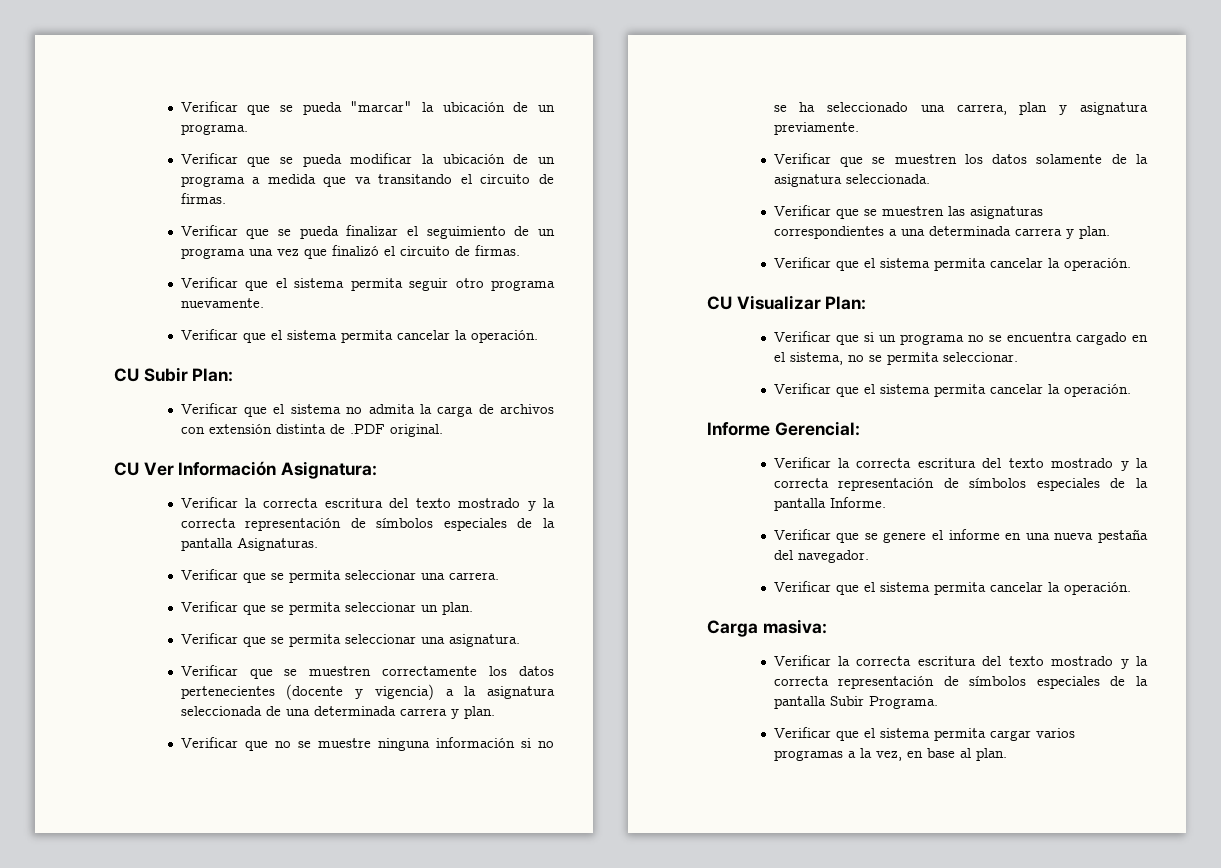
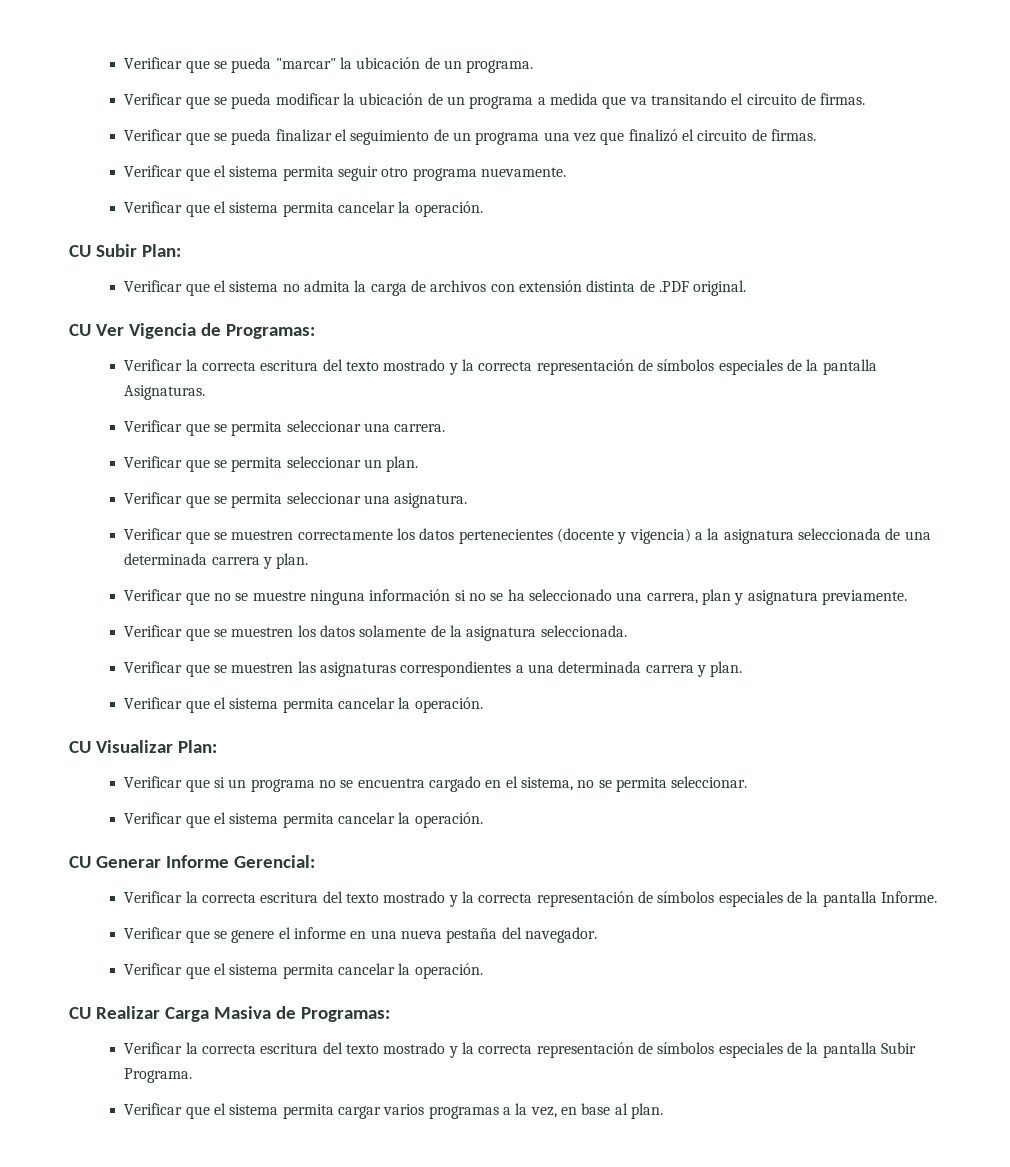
[178,461,378,479] Información Asignatura: -> [128,323,315,339] Vigencia de Programas:
(1131, 390) none -> [69,856,161,868] CU Generar
[707,619,827,637] Carga masiva: -> [69,1006,390,1022] CU Realizar Carga Masiva de Programas:

